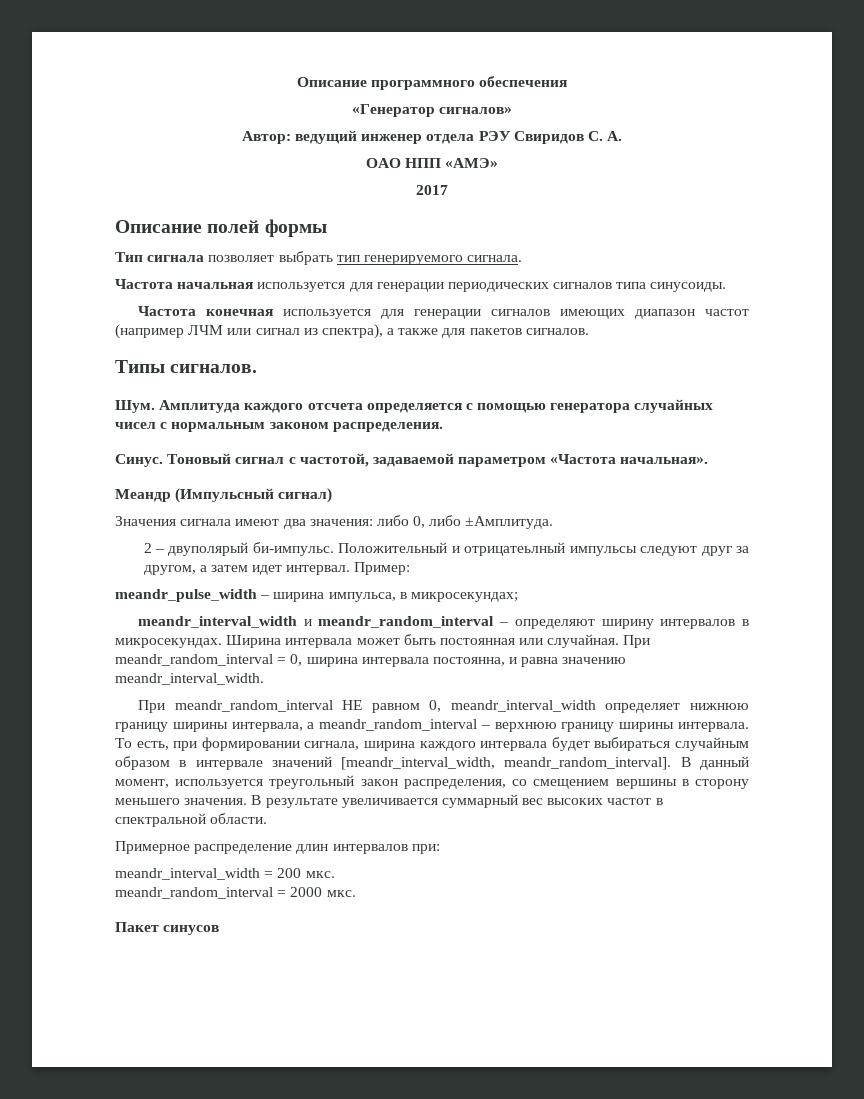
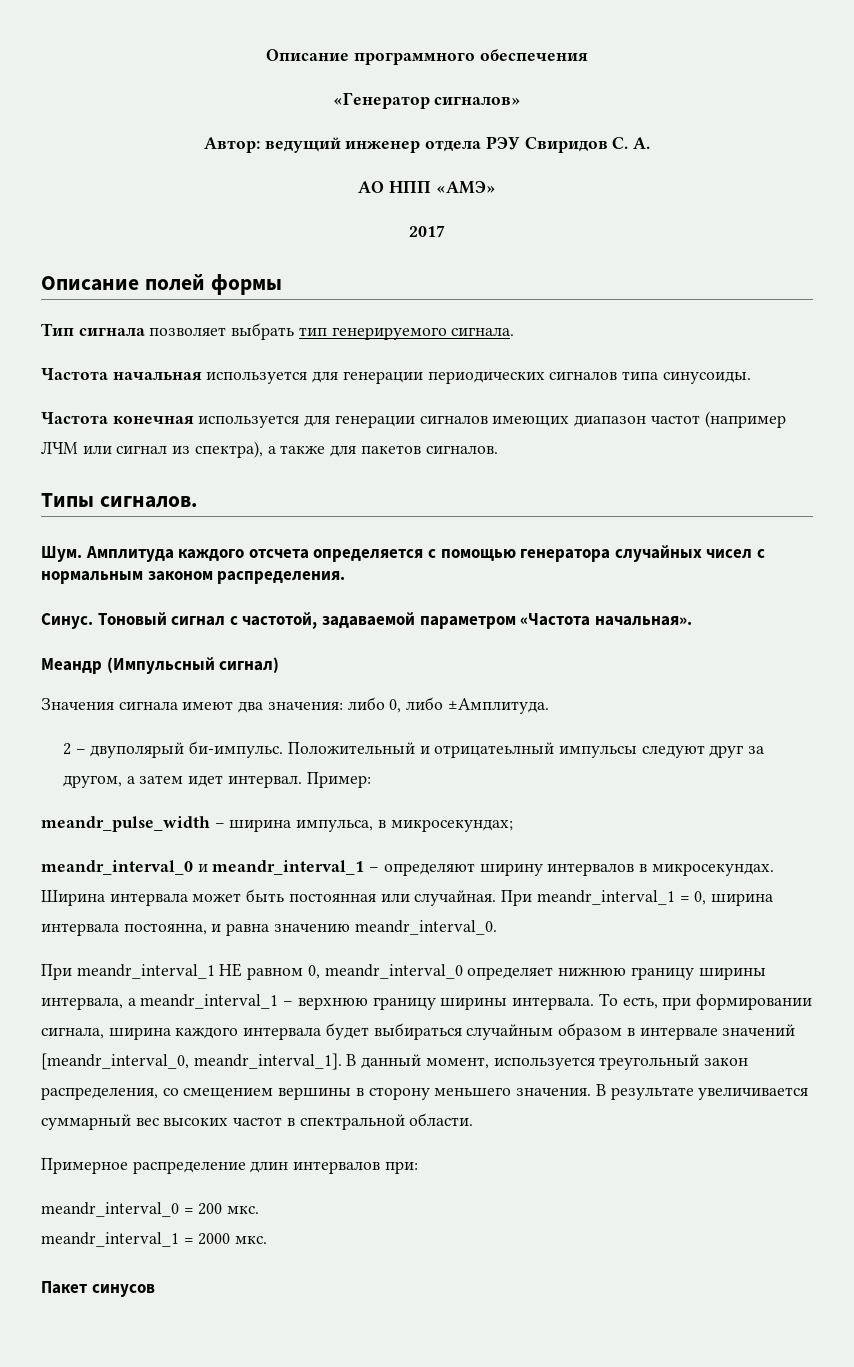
[365,158,401,168] ОАО -> [358,181,385,193] АО
[137,616,495,628] meandr_interval_width и meandr_random_interval -> [41,860,365,875] meandr_interval_0 и meandr_interval_1
[115,654,273,666] meandr_random_interval -> [536,890,675,905] meandr_interval_1
[115,673,264,685] [137,700,333,713] meandr_interval_width. // При meandr_random_interval -> [354,920,497,935] [41,964,215,980] meandr_interval_0. // При meandr_interval_1
[450,700,596,712] meandr_interval_width -> [324,964,463,979] meandr_interval_0
[319,719,478,731] meandr_random_interval -> [140,994,279,1009] meandr_interval_1
[341,757,672,770] [meandr_interval_width, meandr_random_interval]. -> [41,1053,342,1070] [meandr_interval_0, meandr_interval_1].
[115,868,260,880] meandr_interval_width -> [41,1202,179,1217] meandr_interval_0
[115,887,273,899] meandr_random_interval -> [41,1232,179,1247] meandr_interval_1

